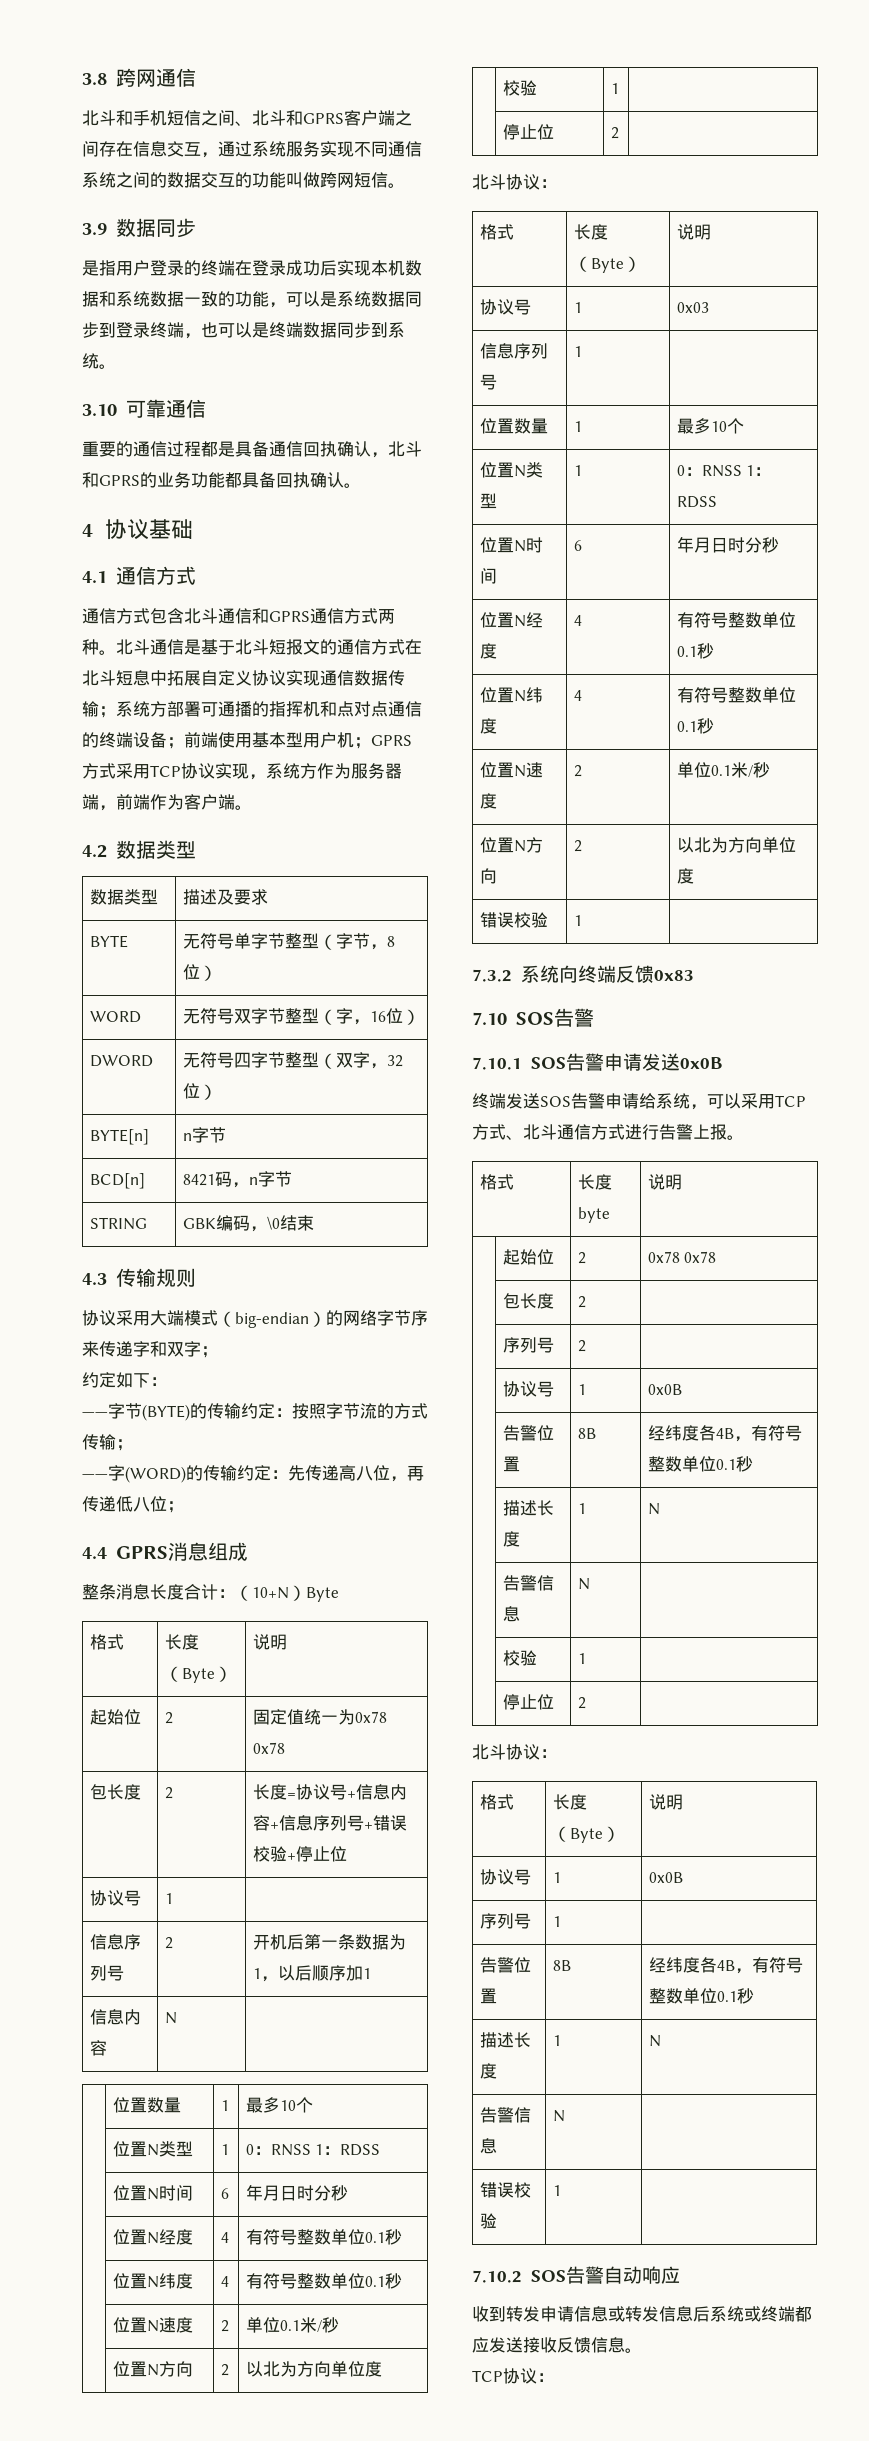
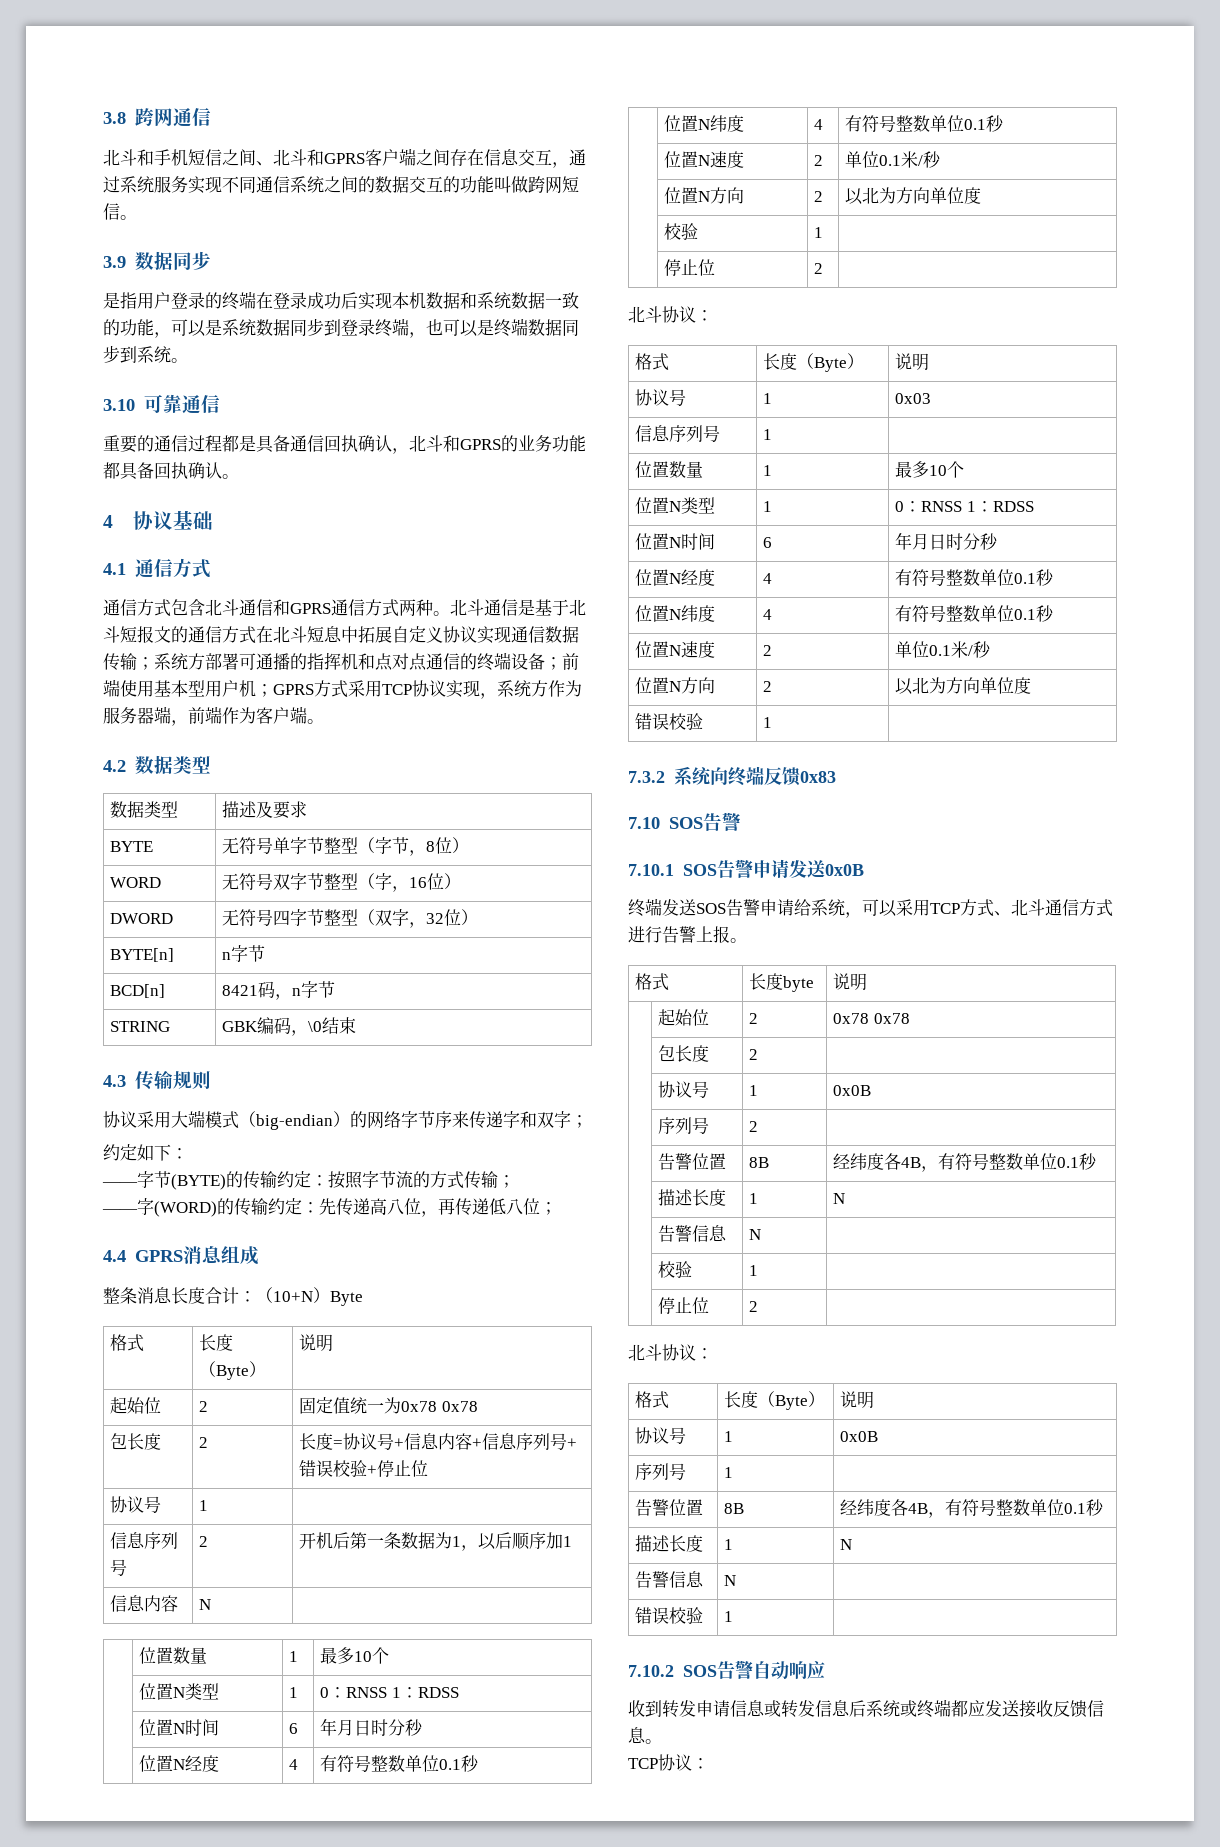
[502,1337,554,1353] [577,1340,586,1352] [502,1381,554,1397] [577,1384,586,1395] [647,1384,682,1395] // | 序列号 | 2 | // | 协议号 | 1 | 0x0B -> [658,1081,710,1098] [749,1085,759,1096] [833,1085,872,1096] [658,1117,710,1134] [749,1121,759,1132] // | 协议号 | 1 | 0x0B // | 序列号 | 2 |

